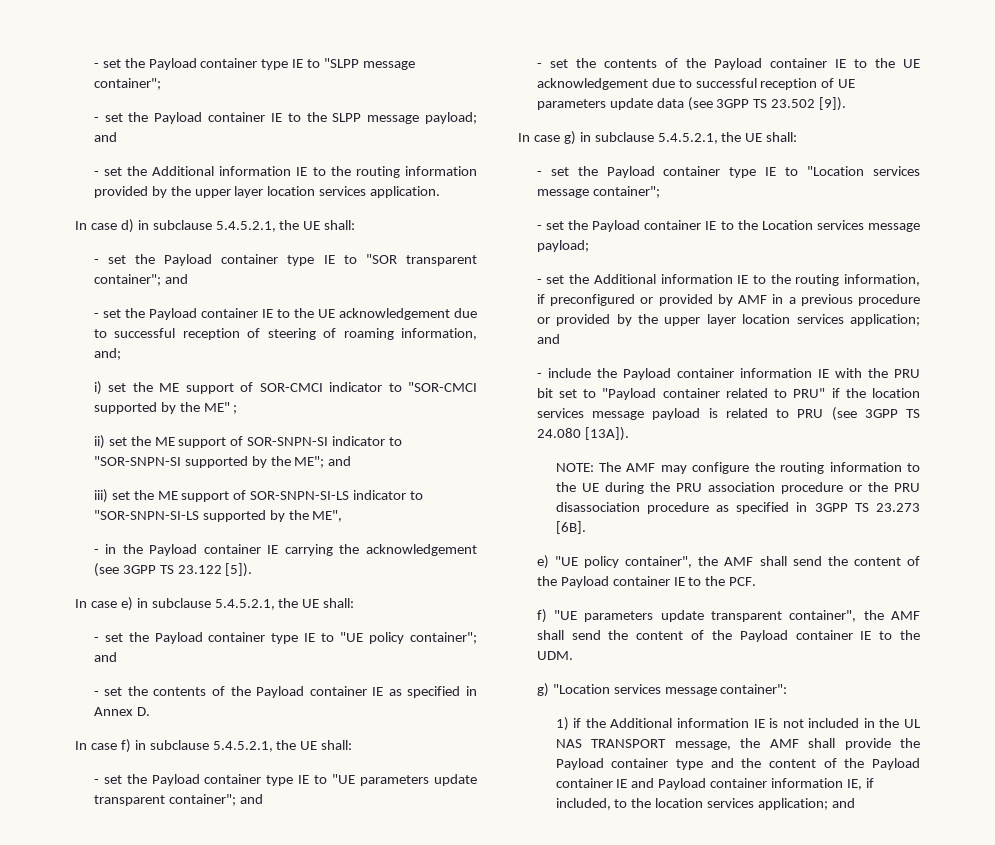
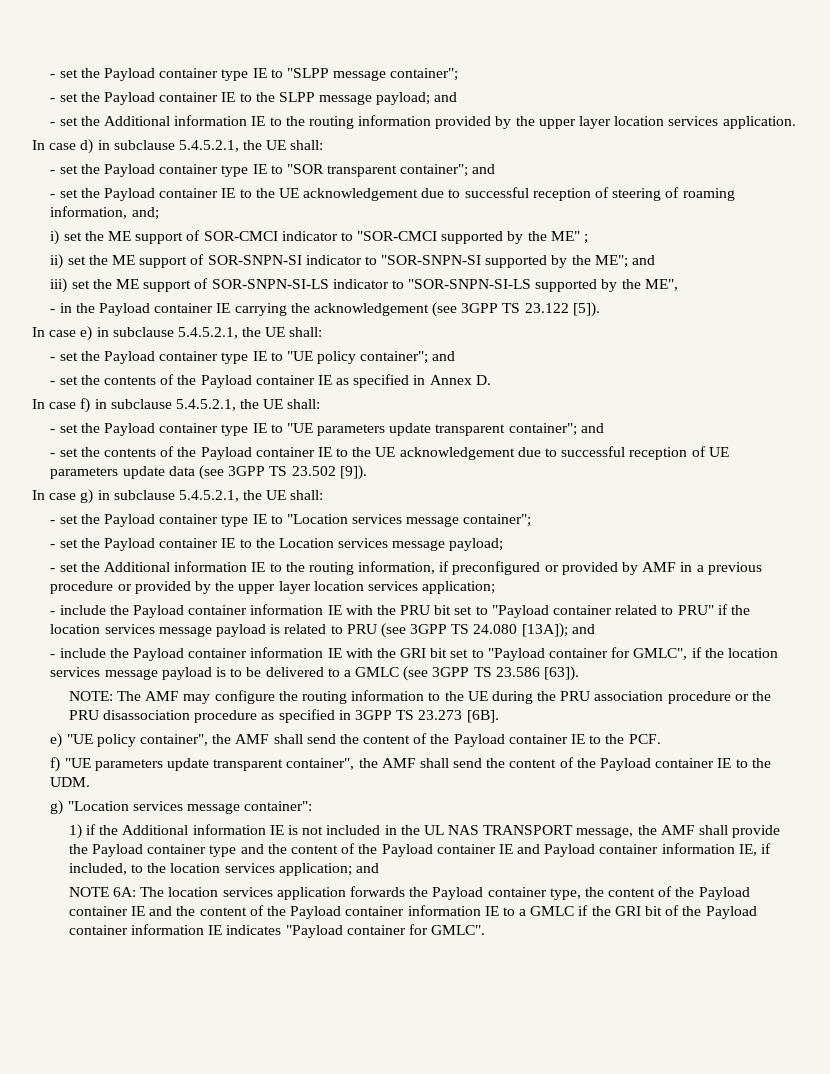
[536,334,560,344] and -> (496, 587) none
[584,427,629,441] [13A]). -> [521,623,595,638] [50,647,778,661] [50,666,580,681] [13A]); and // - include the Payload container information IE with the GRI bit set to "Payload container for GMLC", if the location services message payload is to be delivered to a GMLC (see 3GPP TS 23.586 [63]).
(856, 803) none -> [68,886,750,900] [68,905,757,919] [68,924,486,938] // NOTE 6A: The location services application forwards the Payload container type, the content of the Payload container IE and the content of the Payload container information IE to a GMLC if the GRI bit of the Payload container information IE indicates "Payload container for GMLC".

